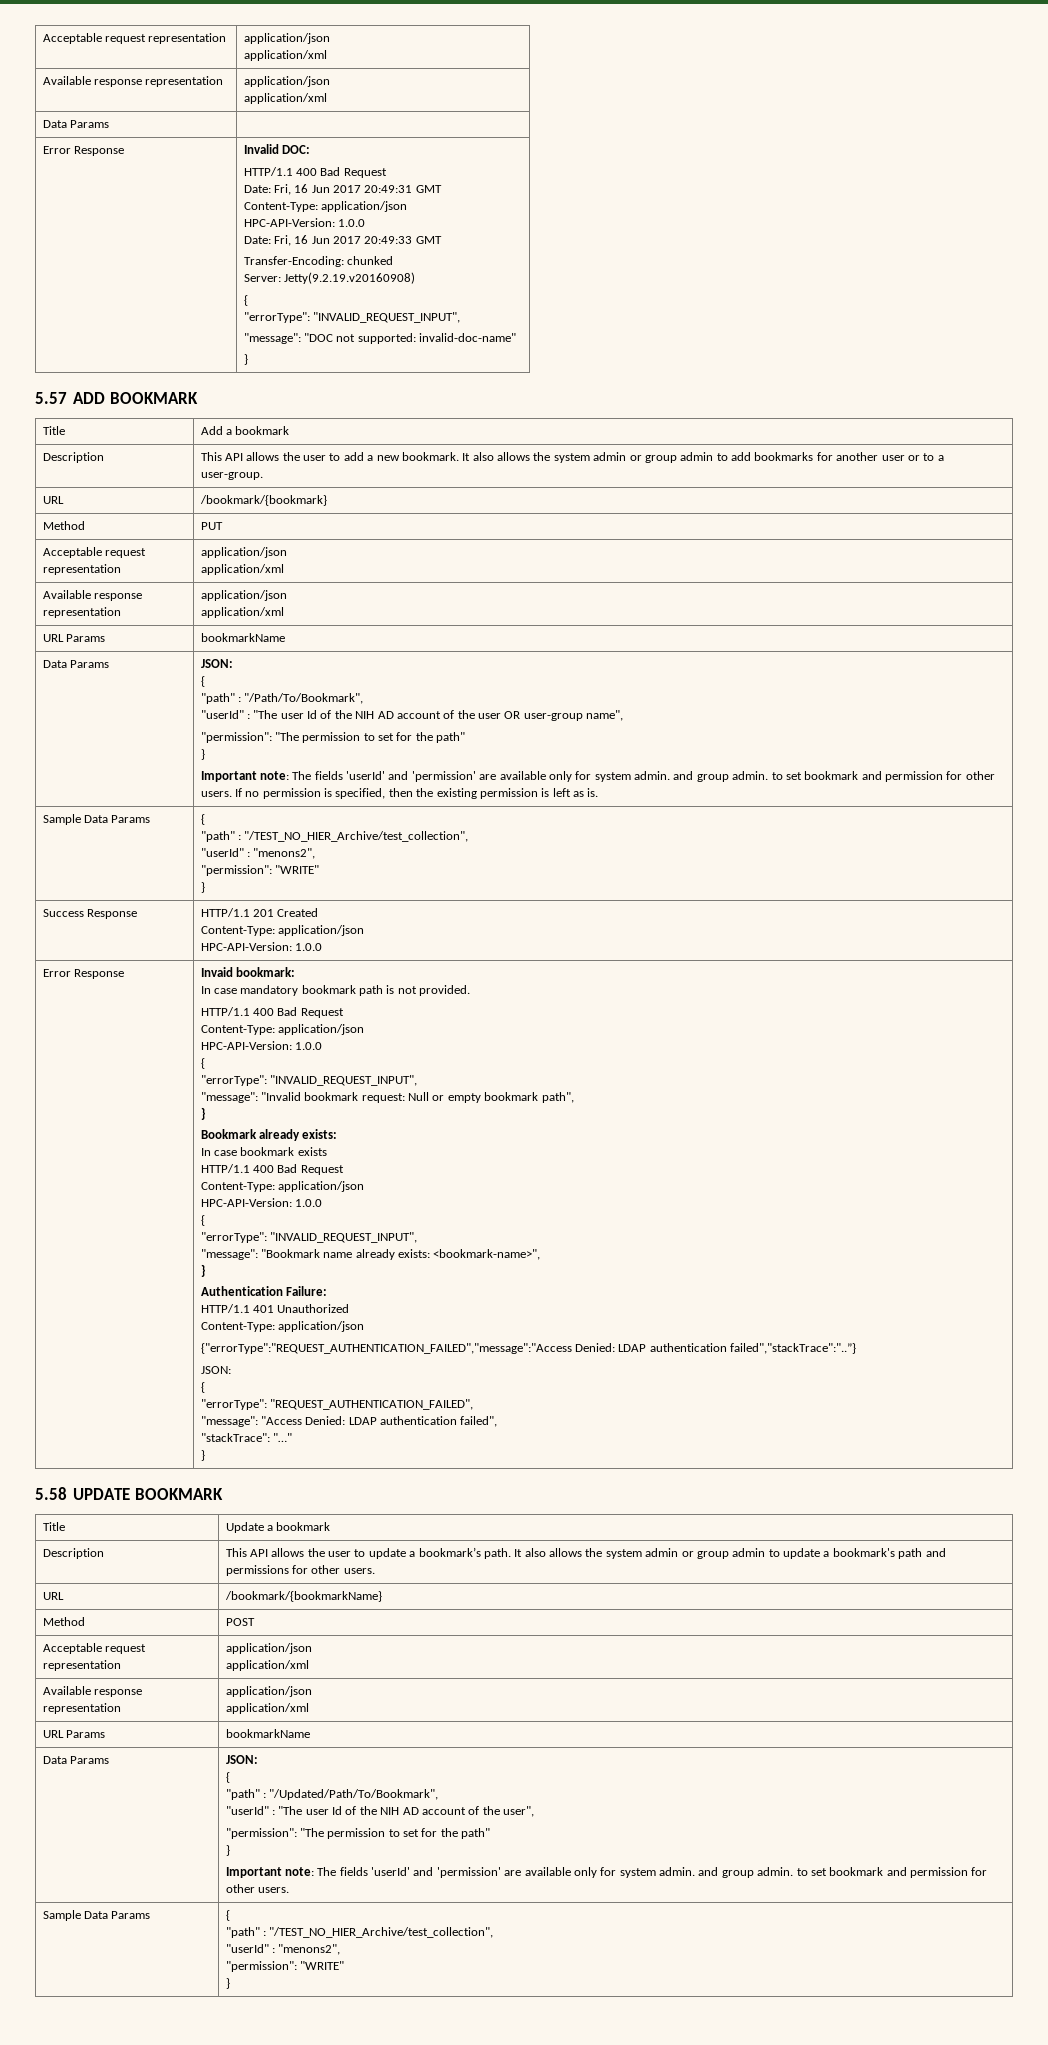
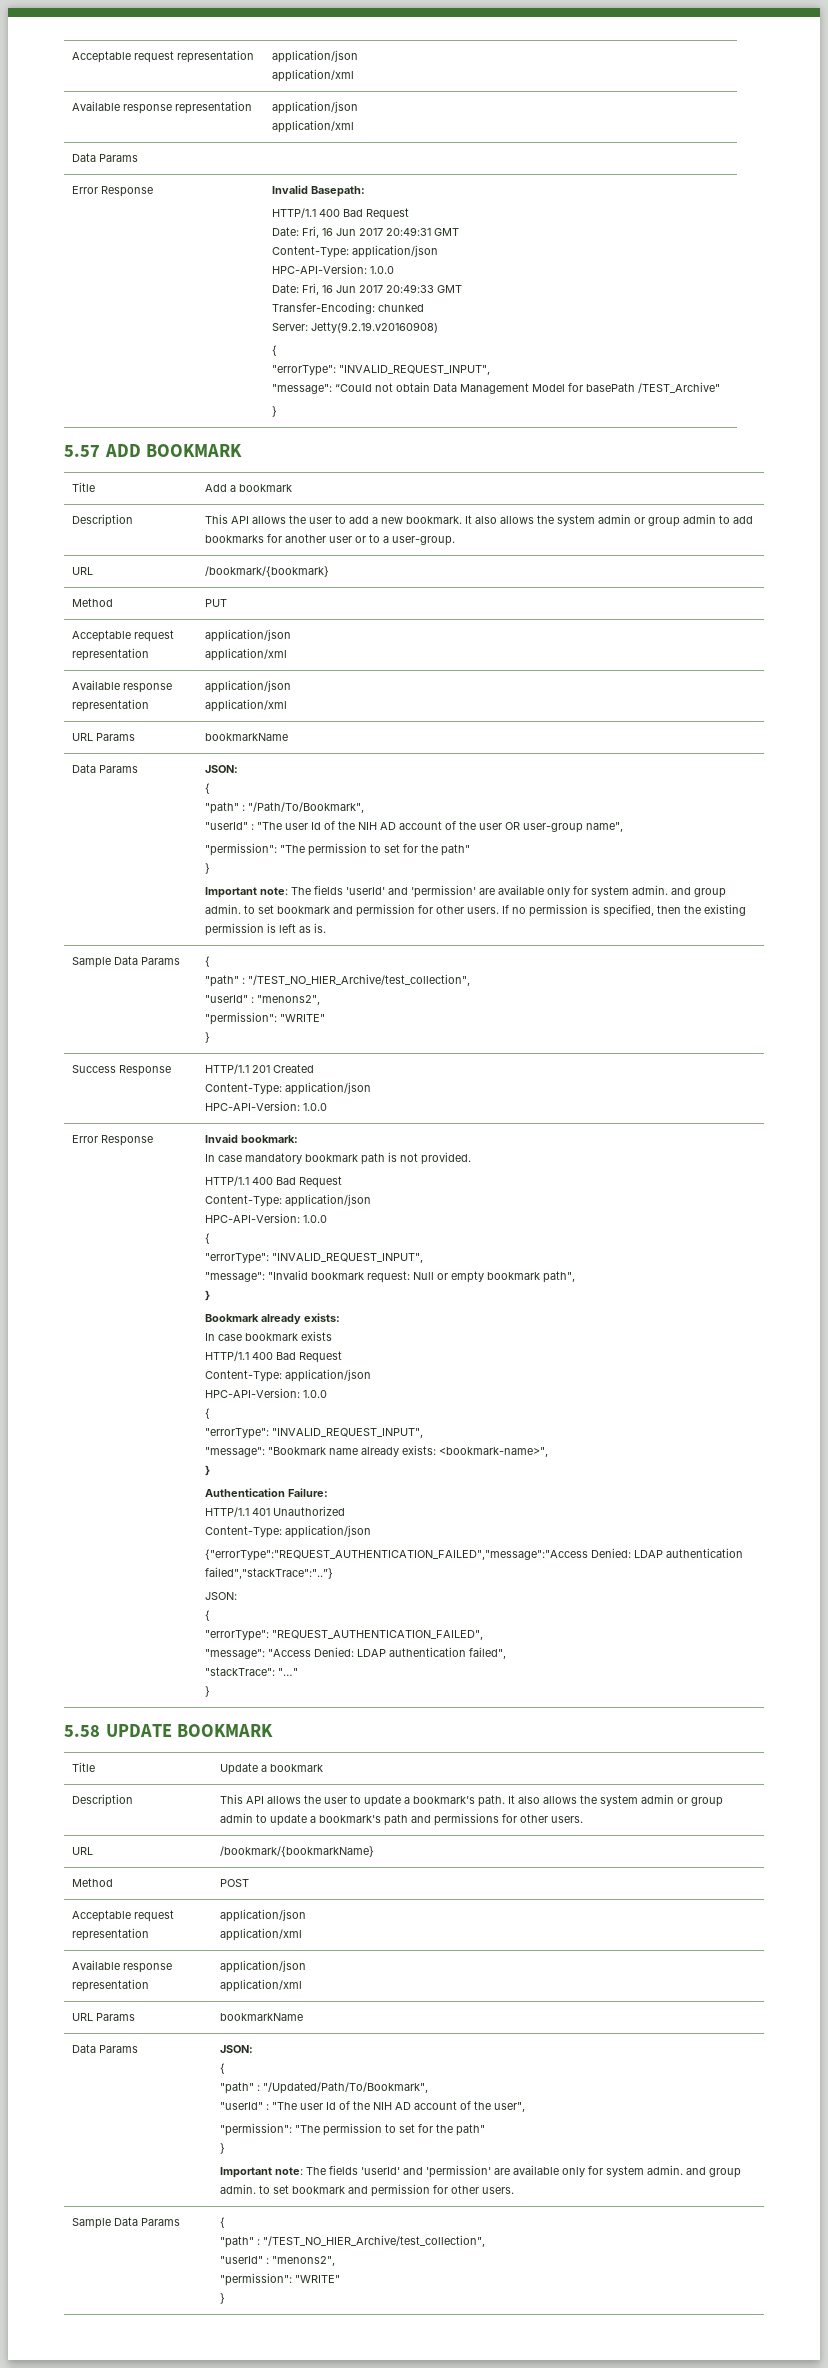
[281,145,310,154] DOC: -> [310,186,365,197] Basepath:
[303,333,517,344] "DOC not supported: invalid-doc-name" -> [334,382,720,394] “Could not obtain Data Management Model for basePath /TEST_Archive"

